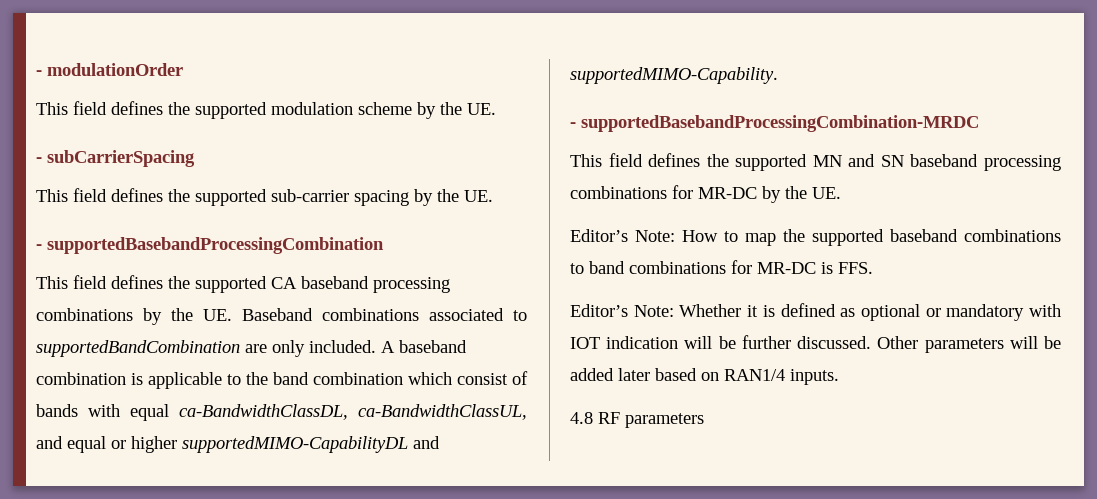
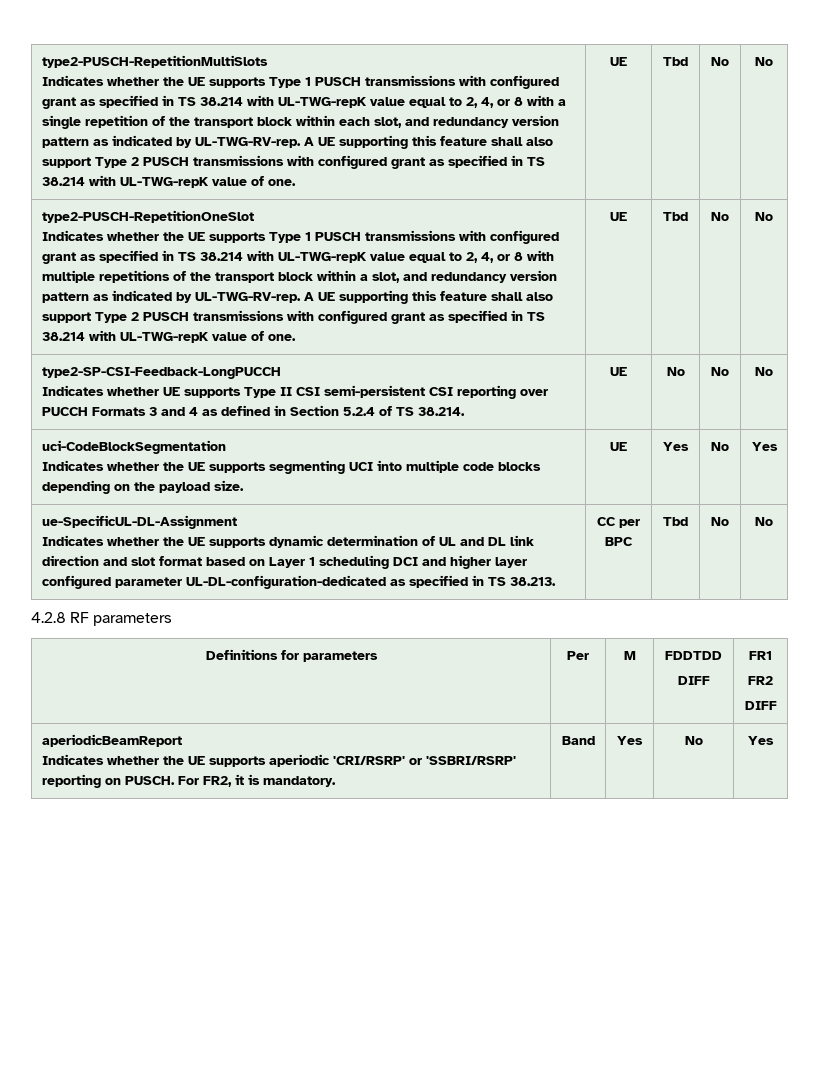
[36,63,183,76] [36,101,496,119] [36,150,195,167] [36,188,493,206] [36,237,384,254] [36,275,450,293] [36,308,527,325] [36,340,467,357] [36,371,528,389] [36,404,527,421] [36,436,440,453] [570,67,778,84] [570,115,979,132] [570,153,1061,171] [570,185,841,203] [570,229,1061,246] [570,260,873,274] [570,303,1061,321] [570,335,1061,353] [570,368,839,385] [570,412,704,428] - modulationOrder // This field defines the supported modulation scheme by the UE. // - subCarrierSpacing // This field defines the supported sub-carrier spacing by the UE. // - supportedBasebandProcessingCombination // This field defines the supported CA baseband processing combinations by the UE. Baseband combinations associated to supportedBandCombination are only included. A baseband combination is applicable to the band combination which consist of bands with equal ca-BandwidthClassDL, ca-BandwidthClassUL, and equal or higher supportedMIMO-CapabilityDL and supportedMIMO-Capability. // - supportedBasebandProcessingCombination-MRDC // This field defines the supported MN and SN baseband processing combinations for MR-DC by the UE. // Editor’s Note: How to map the supported baseband combinations to band combinations for MR-DC is FFS. // Editor’s Note: Whether it is defined as optional or mandatory with IOT indication will be further discussed. Other parameters will be added later based on RAN1/4 inputs. // 4.8 RF parameters -> [41,55,268,68] [41,75,559,89] [41,95,566,109] [41,115,559,129] [41,135,553,149] [41,155,545,169] [41,175,296,188] [610,57,627,66] [663,57,688,66] [711,57,729,66] [755,57,773,66] [41,210,254,223] [41,230,559,244] [41,250,554,264] [41,270,557,283] [41,290,553,304] [41,310,545,324] [41,330,296,343] [610,212,627,221] [663,212,688,221] [711,212,729,221] [755,212,773,221] [41,367,281,379] [41,385,548,399] [41,405,465,416] [610,367,627,376] [666,367,685,376] [711,367,729,376] [755,367,773,376] [41,440,226,454] [41,460,541,474] [41,480,244,494] [610,442,627,451] [663,442,689,451] [711,442,729,451] [751,442,778,451] [41,515,237,529] [41,535,534,548] [41,555,527,569] [41,575,556,589] [597,517,640,528] [605,537,633,546] [663,517,688,526] [711,517,729,526] [755,517,773,526] [31,612,173,626] [205,649,378,662] [567,651,589,660] [623,651,636,660] [665,651,722,660] [677,676,710,685] [749,651,772,660] [748,676,773,685] [744,701,777,710] [41,734,182,747] [41,754,516,767] [41,774,336,788] [561,736,595,745] [617,736,643,745] [684,736,703,745] [748,736,774,745] type2-PUSCH-RepetitionMultiSlots // Indicates whether the UE supports Type 1 PUSCH transmissions with configured grant as specified in TS 38.214 with UL-TWG-repK value equal to 2, 4, or 8 with a single repetition of the transport block within each slot, and redundancy version pattern as indicated by UL-TWG-RV-rep. A UE supporting this feature shall also support Type 2 PUSCH transmissions with configured grant as specified in TS 38.214 with UL-TWG-repK value of one. | UE | Tbd | No | No // type2-PUSCH-RepetitionOneSlot // Indicates whether the UE supports Type 1 PUSCH transmissions with configured grant as specified in TS 38.214 with UL-TWG-repK value equal to 2, 4, or 8 with multiple repetitions of the transport block within a slot, and redundancy version pattern as indicated by UL-TWG-RV-rep. A UE supporting this feature shall also support Type 2 PUSCH transmissions with configured grant as specified in TS 38.214 with UL-TWG-repK value of one. | UE | Tbd | No | No // type2-SP-CSI-Feedback-LongPUCCH // Indicates whether UE supports Type II CSI semi-persistent CSI reporting over PUCCH Formats 3 and 4 as defined in Section 5.2.4 of TS 38.214. | UE | No | No | No // uci-CodeBlockSegmentation // Indicates whether the UE supports segmenting UCI into multiple code blocks depending on the payload size. | UE | Yes | No | Yes // ue-SpecificUL-DL-Assignment // Indicates whether the UE supports dynamic determination of UL and DL link direction and slot format based on Layer 1 scheduling DCI and higher layer configured parameter UL-DL-configuration-dedicated as specified in TS 38.213. | CC per BPC | Tbd | No | No // 4.2.8 RF parameters // Definitions for parameters | Per | M | FDDTDD // DIFF | FR1 // FR2 // DIFF // aperiodicBeamReport // Indicates whether the UE supports aperiodic 'CRI/RSRP' or 'SSBRI/RSRP' reporting on PUSCH. For FR2, it is mandatory. | Band | Yes | No | Yes

